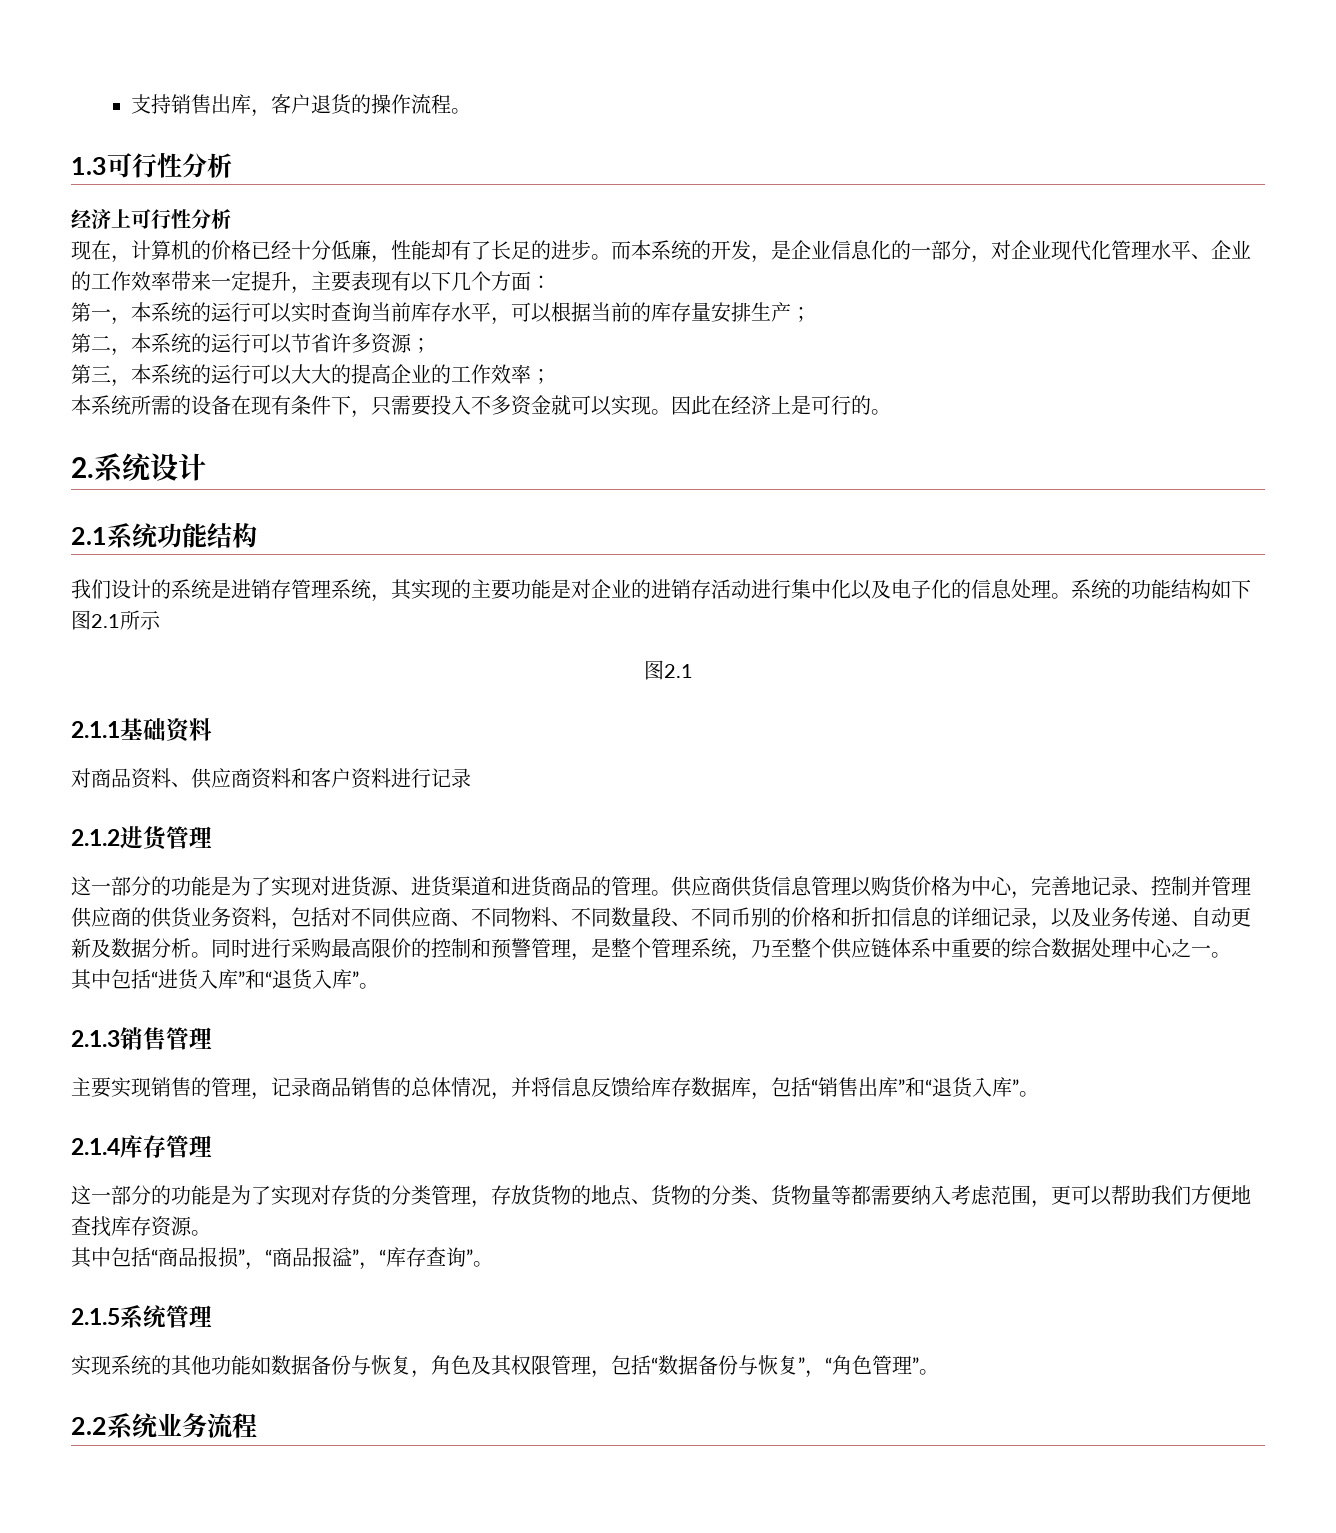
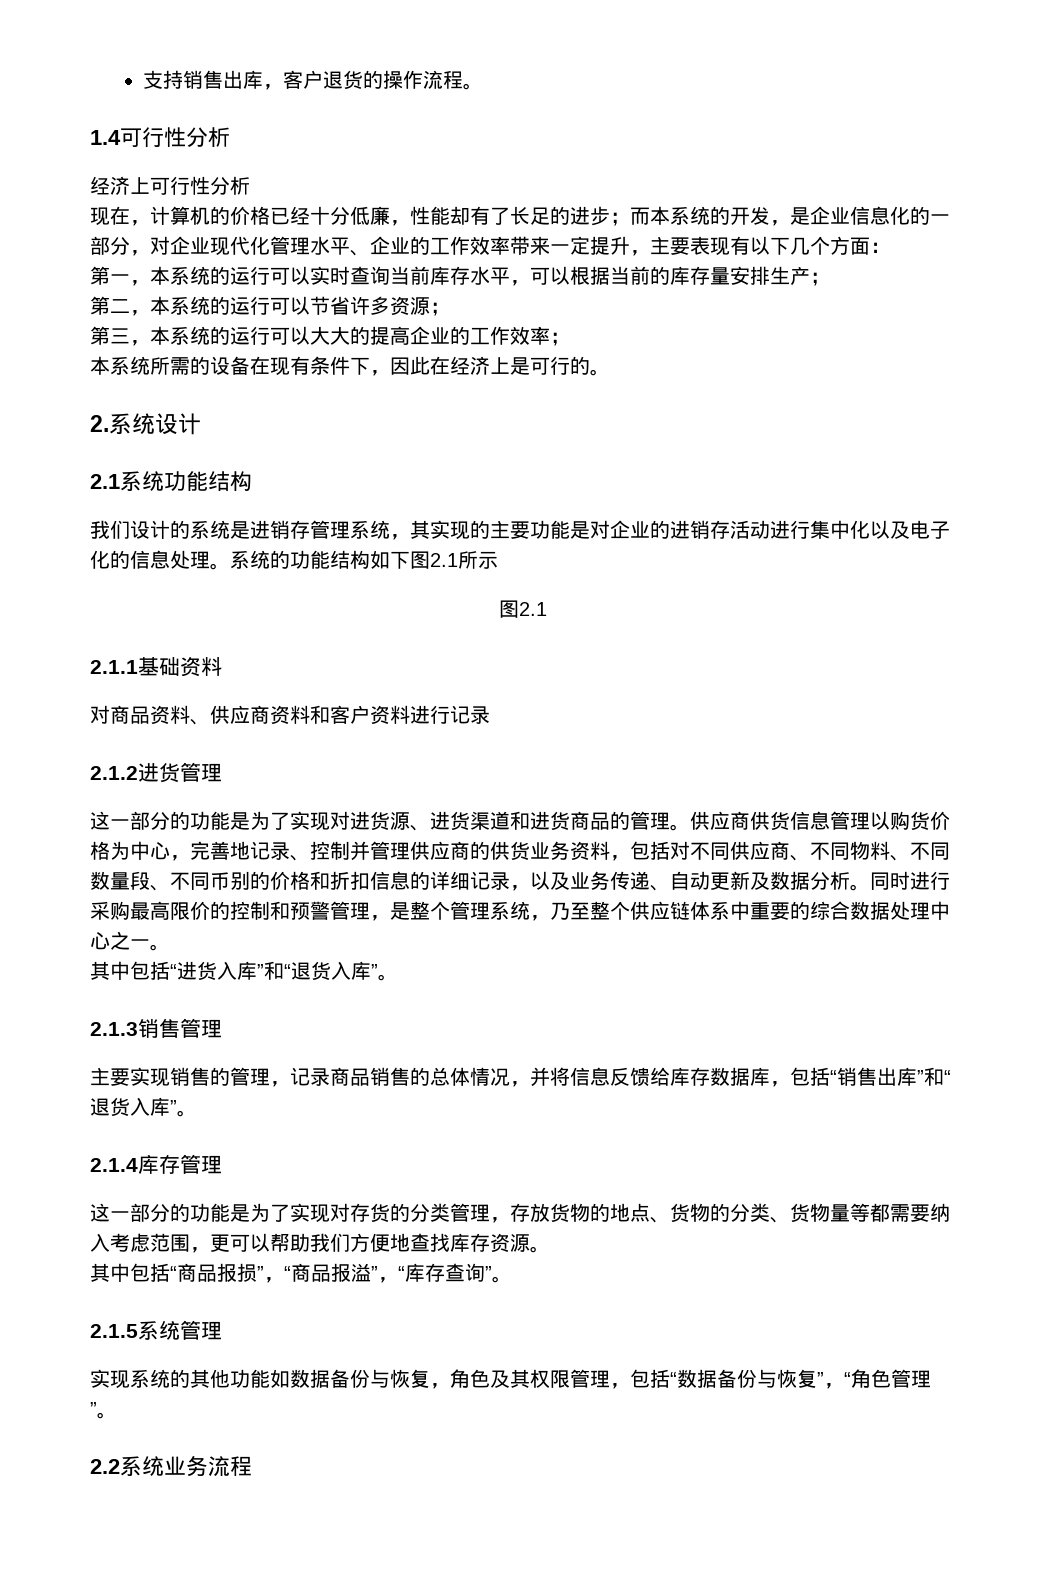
[71,157,107,175] 1.3 -> [90,130,121,145] 1.4
[591,254,611,260] 。 -> [610,212,630,226] ；
[371,395,671,416] 只需要投入不多资金就可以实现。 -> (390, 373) none

